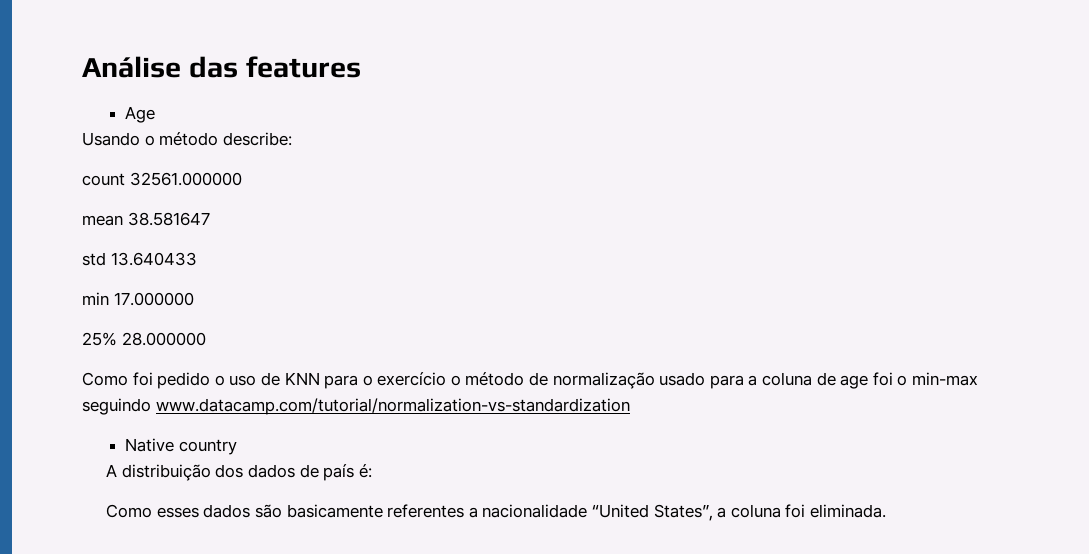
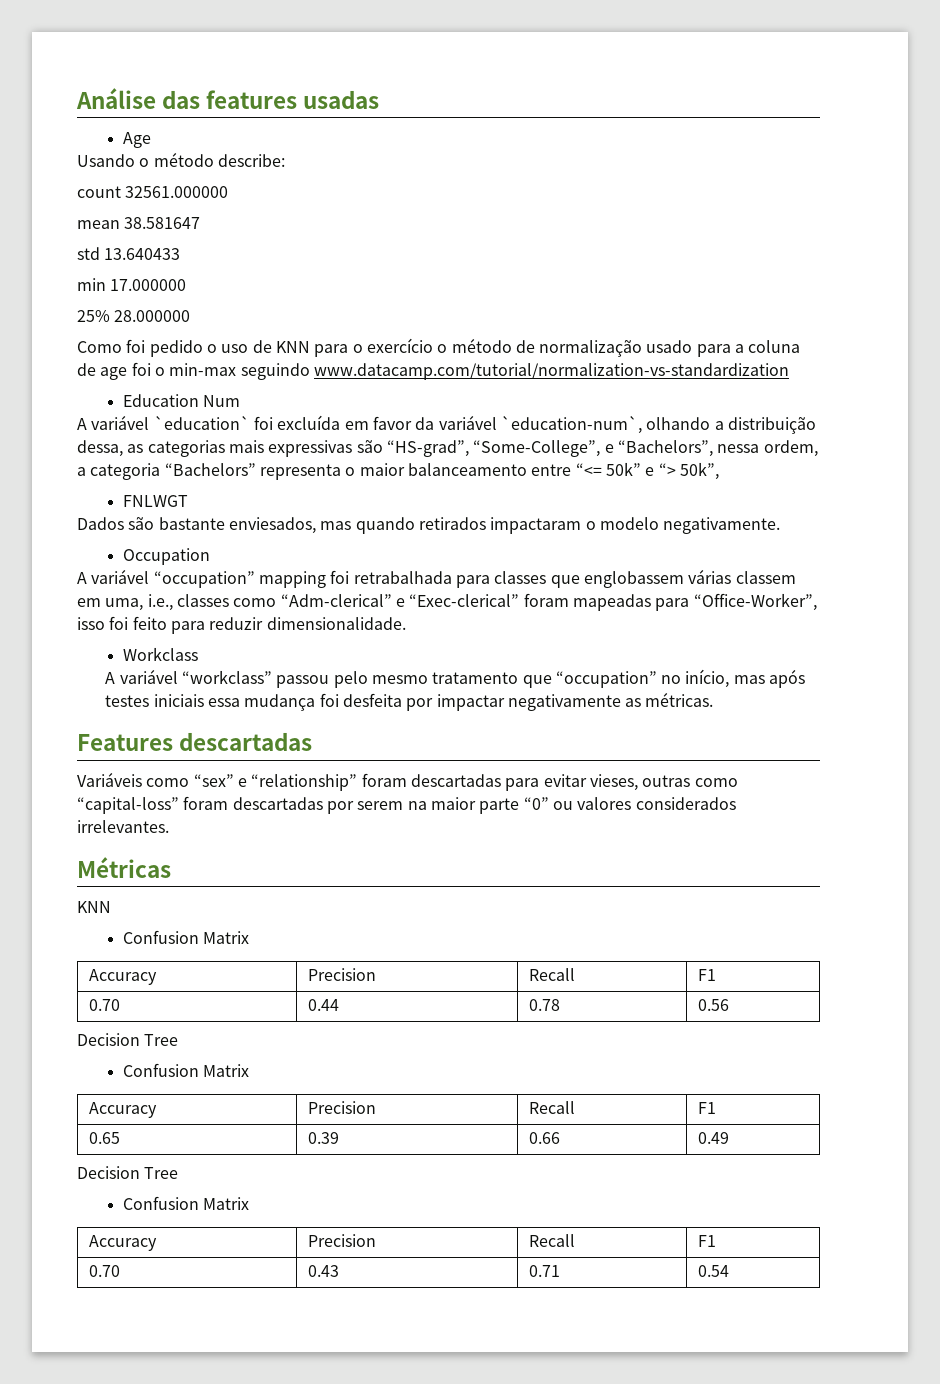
(361, 67) none -> [303,90,380,109] usadas
[124,438,237,455] [106,464,372,481] [106,504,886,521] Native country // A distribuição dos dados de país é: // Como esses dados são basicamente referentes a nacionalidade “United States”, a coluna foi eliminada. -> [122,394,241,407] [77,415,816,434] [77,440,818,457] [77,462,719,480] [122,495,188,507] [77,517,781,534] [122,548,210,565] [77,569,796,588] [77,593,817,611] [77,616,406,634] [122,647,198,661] [105,669,806,688] [105,692,714,711] [77,732,313,751] [77,772,738,791] [77,796,736,814] [77,820,169,833] [77,857,171,878] [77,901,111,913] [122,930,250,944] [88,969,157,985] [307,968,376,981] [528,968,575,981] [697,969,716,981] [88,999,120,1011] [307,999,339,1011] [528,999,560,1011] [697,999,729,1011] [77,1033,179,1046] [122,1063,250,1077] [88,1102,157,1118] [307,1101,376,1114] [528,1101,575,1114] [697,1102,716,1114] [88,1132,120,1144] [307,1132,339,1144] [528,1132,560,1144] [697,1132,729,1144] [77,1166,179,1179] [122,1196,250,1210] [88,1235,157,1251] [307,1234,376,1247] [528,1234,575,1247] [697,1235,716,1247] [88,1265,120,1277] [307,1265,339,1277] [528,1265,560,1277] [697,1265,729,1277] Education Num // A variável `education` foi excluída em favor da variável `education-num`, olhando a distribuição dessa, as categorias mais expressivas são “HS-grad”, “Some-College”, e “Bachelors”, nessa ordem, a categoria “Bachelors” representa o maior balanceamento entre “<= 50k” e “> 50k”, // FNLWGT // Dados são bastante enviesados, mas quando retirados impactaram o modelo negativamente. // Occupation // A variável “occupation” mapping foi retrabalhada para classes que englobassem várias classem em uma, i.e., classes como “Adm-clerical” e “Exec-clerical” foram mapeadas para “Office-Worker”, isso foi feito para reduzir dimensionalidade. // Workclass // A variável “workclass” passou pelo mesmo tratamento que “occupation” no início, mas após testes iniciais essa mudança foi desfeita por impactar negativamente as métricas. // Features descartadas // Variáveis como “sex” e “relationship” foram descartadas para evitar vieses, outras como “capital-loss” foram descartadas por serem na maior parte “0” ou valores considerados irrelevantes. // Métricas // KNN // Confusion Matrix // Accuracy | Precision | Recall | F1 // 0.70 | 0.44 | 0.78 | 0.56 // Decision Tree // Confusion Matrix // Accuracy | Precision | Recall | F1 // 0.65 | 0.39 | 0.66 | 0.49 // Decision Tree // Confusion Matrix // Accuracy | Precision | Recall | F1 // 0.70 | 0.43 | 0.71 | 0.54

